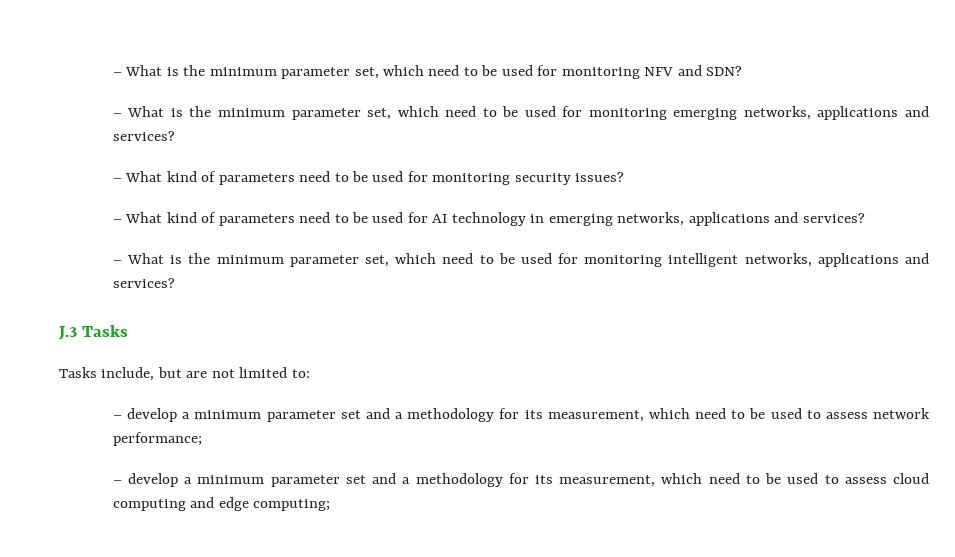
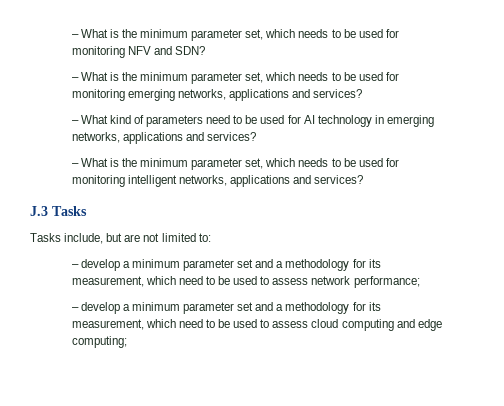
[112,65,460,79] – What is the minimum parameter set, which need -> [71,29,329,41] – What is the minimum parameter set, which needs
[445,106,477,117] need -> [298,72,329,81] needs
[112,171,625,185] // – What kind of parameters need to be used for monitoring security issues? -> (363, 93) none
[442,253,474,264] need -> [298,158,329,167] needs

